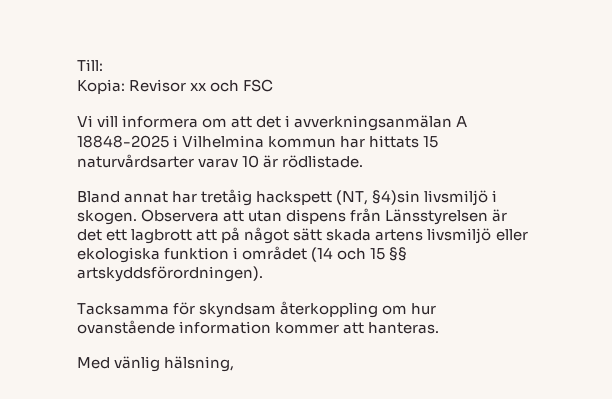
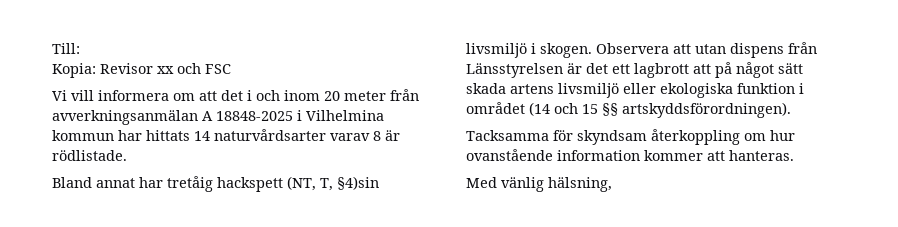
(291, 121) none -> [256,89,419,101] och inom 20 meter från
[423,136,439,148] 15 -> [194,131,210,141] 14
[242,155,260,168] 10 -> [373,131,381,141] 8
(369, 197) none -> [320,178,333,191] T,

